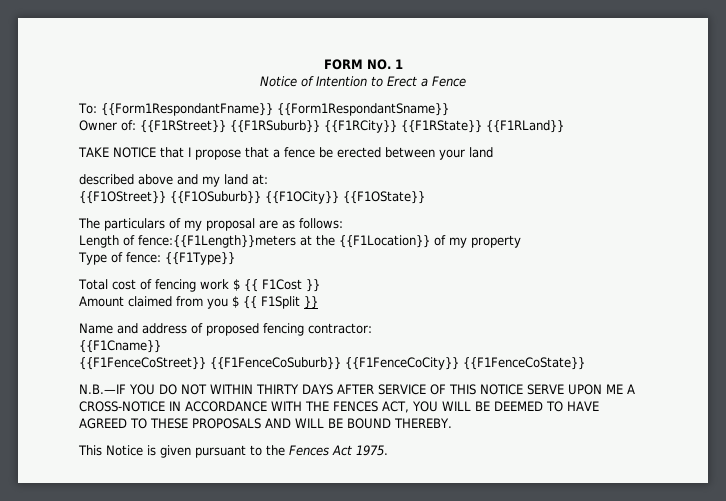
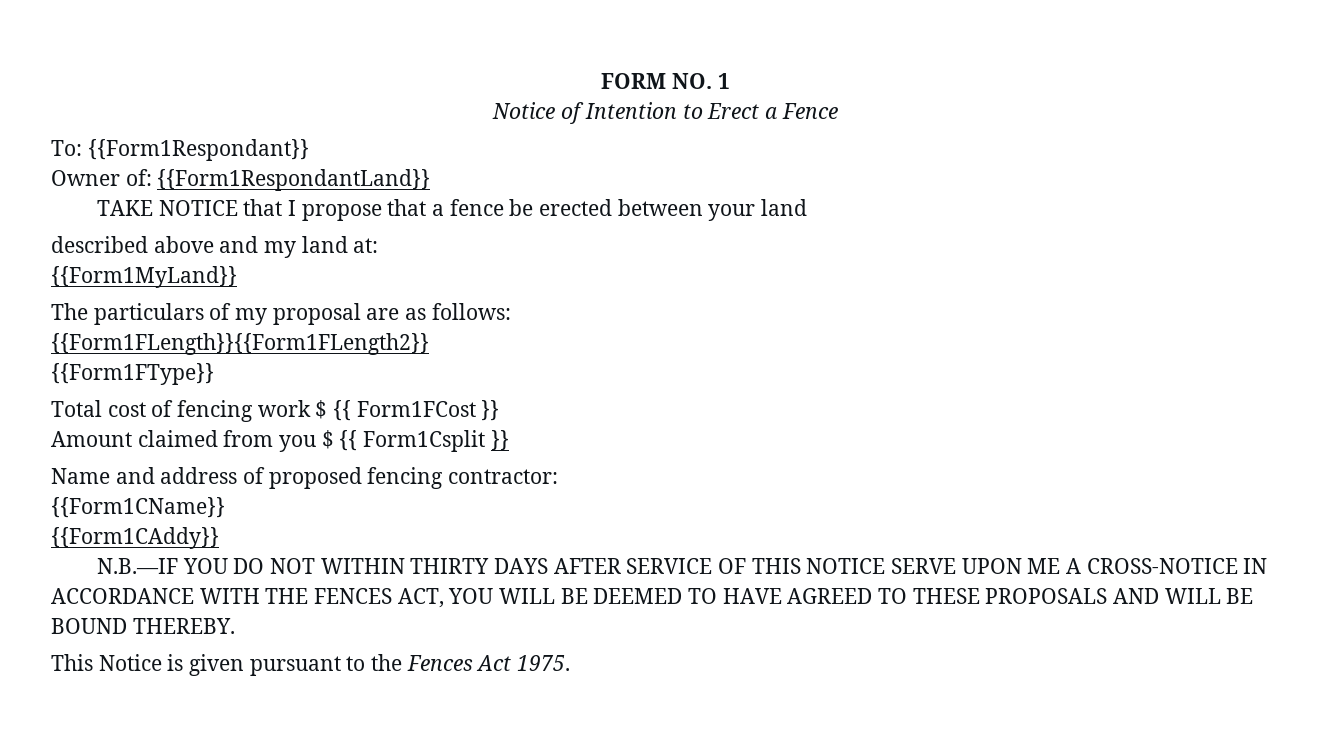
[100,103,449,116] {{Form1RespondantFname}} {{Form1RespondantSname}} -> [87,139,309,161] {{Form1Respondant}}
[140,120,564,133] {{F1RStreet}} {{F1RSuburb}} {{F1RCity}} {{F1RState}} {{F1RLand}} -> [157,169,431,191] {{Form1RespondantLand}}
[79,191,425,204] {{F1OStreet}} {{F1OSuburb}} {{F1OCity}} {{F1OState}} -> [51,266,237,288] {{Form1MyLand}}
[79,235,521,248] [78,252,235,265] Length of fence:{{F1Length}}meters at the {{F1Location}} of my property // Type of fence: {{F1Type}} -> [51,333,429,355] [51,363,214,385] {{Form1FLength}}{{Form1FLength2}} // {{Form1FType}}
[261,279,302,290] F1Cost -> [356,401,476,417] Form1FCost
[261,296,300,309] F1Split -> [363,430,486,452] Form1Csplit
[79,340,161,353] [79,357,585,370] {{F1Cname}} // {{F1FenceCoStreet}} {{F1FenceCoSuburb}} {{F1FenceCoCity}} {{F1FenceCoState}} -> [51,497,225,518] [51,527,219,549] {{Form1CName}} // {{Form1CAddy}}

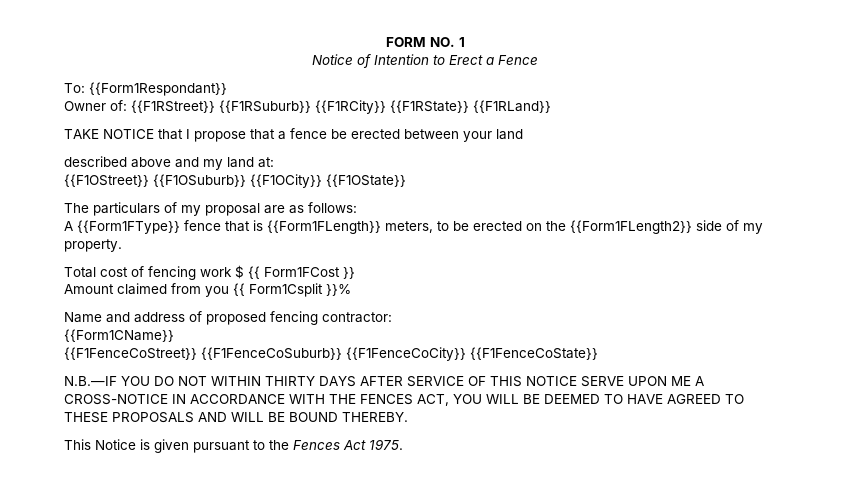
[157,169,431,191] {{Form1RespondantLand}} -> [131,100,551,114] {{F1RStreet}} {{F1RSuburb}} {{F1RCity}} {{F1RState}} {{F1RLand}}
[51,266,237,288] {{Form1MyLand}} -> [64,174,406,188] {{F1OStreet}} {{F1OSuburb}} {{F1OCity}} {{F1OState}}
[51,333,429,355] {{Form1FLength}}{{Form1FLength2}} // -> [64,221,73,231] A
(214, 374) none -> [184,220,763,234] [64,239,122,252] fence that is {{Form1FLength}} meters, to be erected on the {{Form1FLength2}} side of my property.
[321,430,334,449] $ -> (229, 291) none
[490,430,509,451] }} -> [326,284,351,296] }}%
[51,527,219,549] {{Form1CAddy}} -> [64,347,598,361] {{F1FenceCoStreet}} {{F1FenceCoSuburb}} {{F1FenceCoCity}} {{F1FenceCoState}}

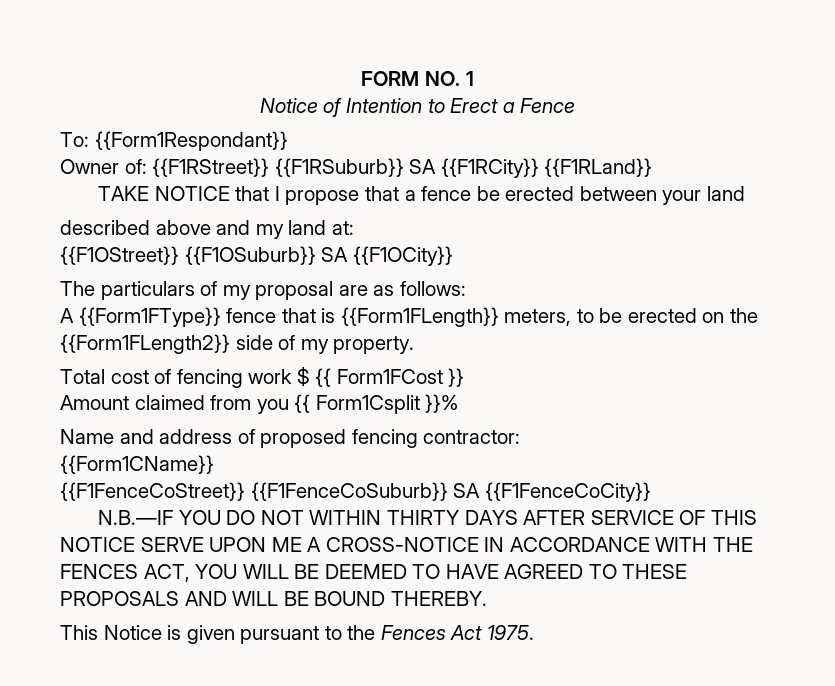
[315,100,469,114] {{F1RCity}} {{F1RState}} -> [409,158,539,178] SA {{F1RCity}}
(246, 180) none -> [321,247,349,262] SA
[326,174,406,187] {{F1OState}} -> (453, 256) none
(342, 353) none -> [453,483,481,498] SA
[470,347,598,360] {{F1FenceCoState}} -> (651, 492) none

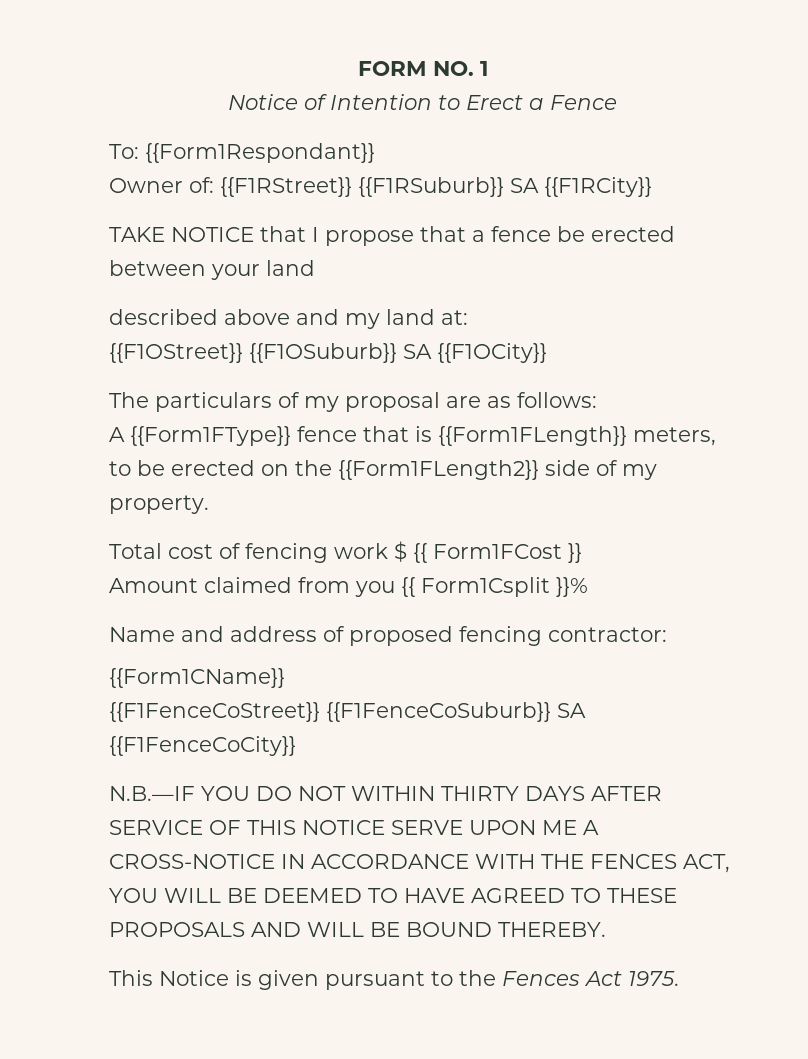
[544,158,653,177] {{F1RLand}} -> (652, 187) none

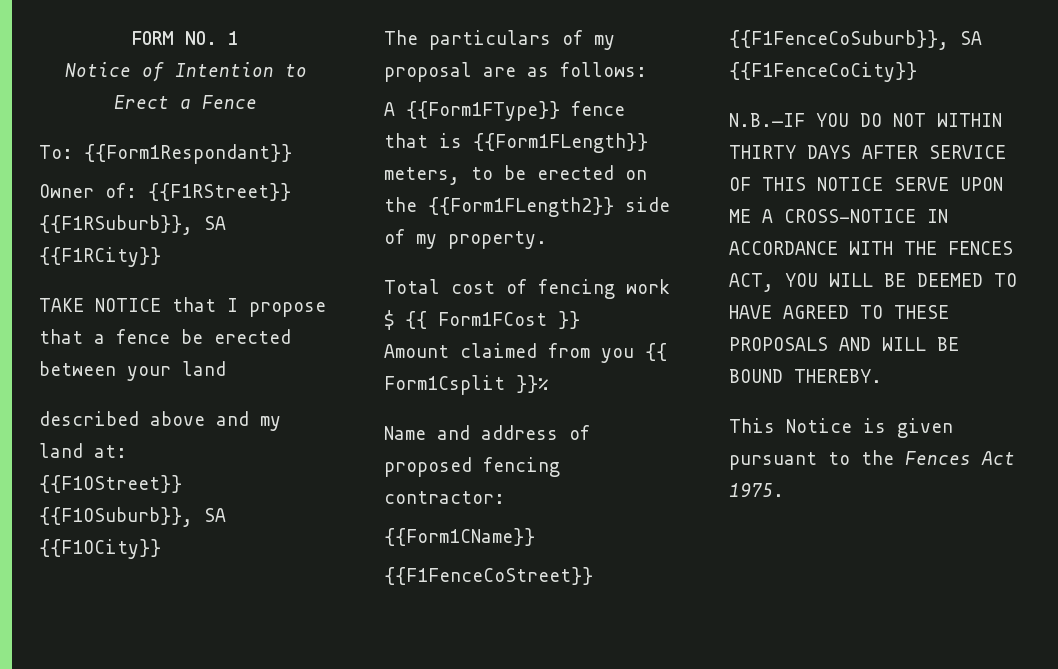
[358,177,504,197] {{F1RSuburb}} -> [39,215,193,235] {{F1RSuburb}},
[249,343,397,363] {{F1OSuburb}} -> [39,507,193,527] {{F1OSuburb}},
[326,702,551,722] {{F1FenceCoSuburb}} -> [729,30,949,50] {{F1FenceCoSuburb}},

